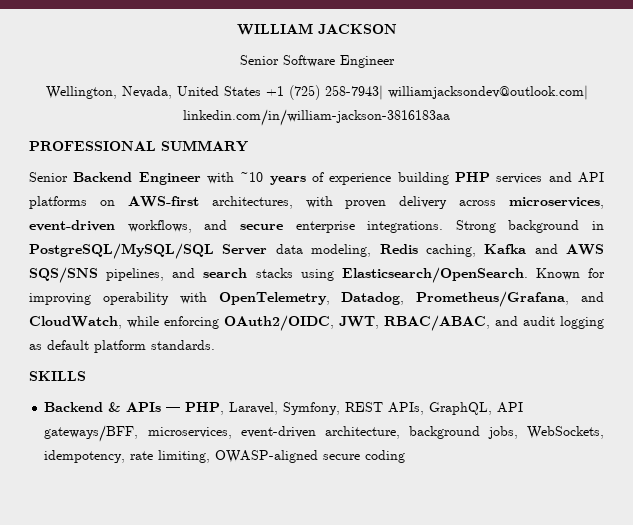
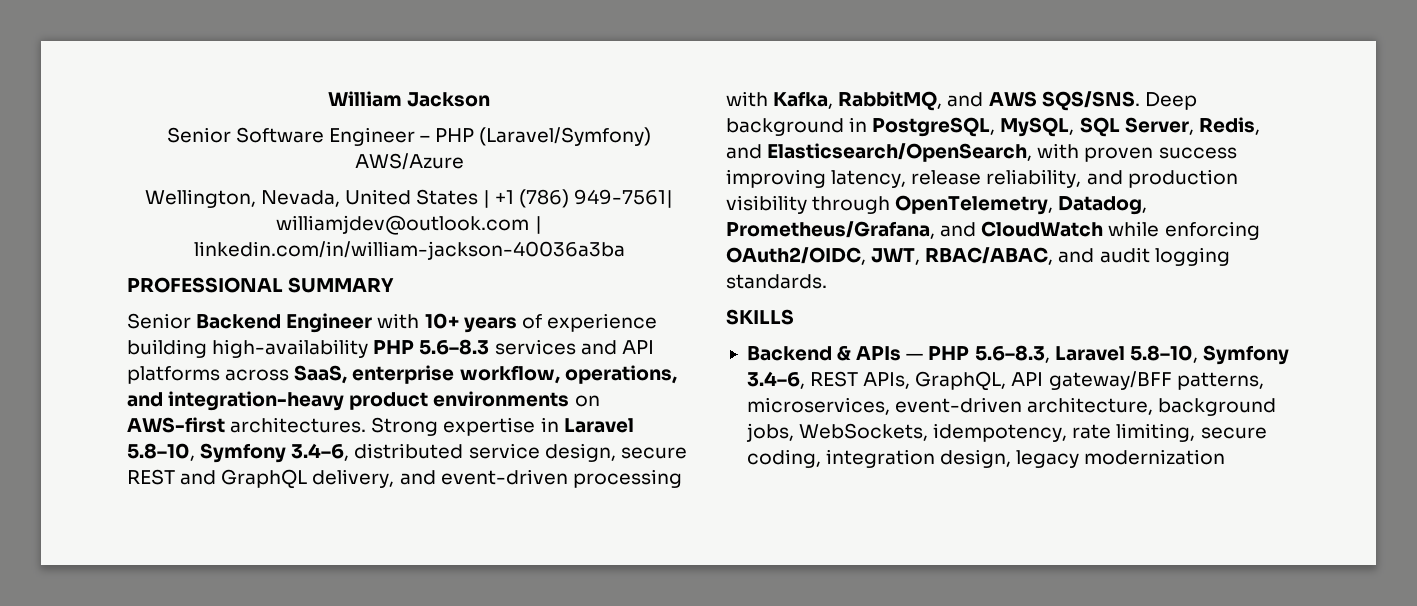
[236,23,397,35] WILLIAM JACKSON -> [327,91,491,107] William Jackson
(395, 61) none -> [420,127,652,146] [354,153,464,170] – PHP (Laravel/Symfony) AWS/Azure
[265,85,588,100] [183,109,450,126] +1 (725) 258-7943| williamjacksondev@outlook.com| linkedin.com/in/william-jackson-3816183aa -> [483,189,674,208] [276,215,542,235] [193,241,625,260] | +1 (786) 949-7561| williamjdev@outlook.com | linkedin.com/in/william-jackson-40036a3ba
[240,172,264,182] ~10 -> [424,313,459,329] 10+
[455,172,490,182] PHP -> [212,339,490,358] high-availability PHP 5.6–8.3
[99,196,604,209] [29,220,604,233] [29,243,604,259] [29,267,605,283] [29,292,207,305] on AWS-first architectures, with proven delivery across microservices, event-driven workflows, and secure enterprise integrations. Strong background in PostgreSQL/MySQL/SQL Server data modeling, Redis caching, Kafka and AWS SQS/SNS pipelines, and search stacks using Elasticsearch/OpenSearch. Known for improving operability with -> [225,365,677,384] [127,391,600,411] [127,417,634,436] [127,443,687,463] [127,469,682,489] [726,91,1197,111] [726,117,1260,137] [726,143,1237,162] [726,169,1238,188] [726,195,891,214] across SaaS, enterprise workflow, operations, and integration-heavy product environments on AWS-first architectures. Strong expertise in Laravel 5.8–10, Symfony 3.4–6, distributed service design, secure REST and GraphQL delivery, and event-driven processing with Kafka, RabbitMQ, and AWS SQS/SNS. Deep background in PostgreSQL, MySQL, SQL Server, Redis, and Elasticsearch/OpenSearch, with proven success improving latency, release reliability, and production visibility through
[29,316,122,329] CloudWatch, -> [981,221,1104,237] CloudWatch
[29,340,146,353] as default platform -> (1230, 256) none
[185,402,341,415] PHP, Laravel, Symfony, -> [928,345,1289,365] [746,371,805,389] PHP 5.6–8.3, Laravel 5.8–10, Symfony 3.4–6,
[44,425,139,442] gateways/BFF, -> [1048,371,1264,390] gateway/BFF patterns,
[215,450,406,463] OWASP-aligned secure coding -> [1200,427,1267,439] [746,449,1226,468] secure coding, integration design, legacy modernization

